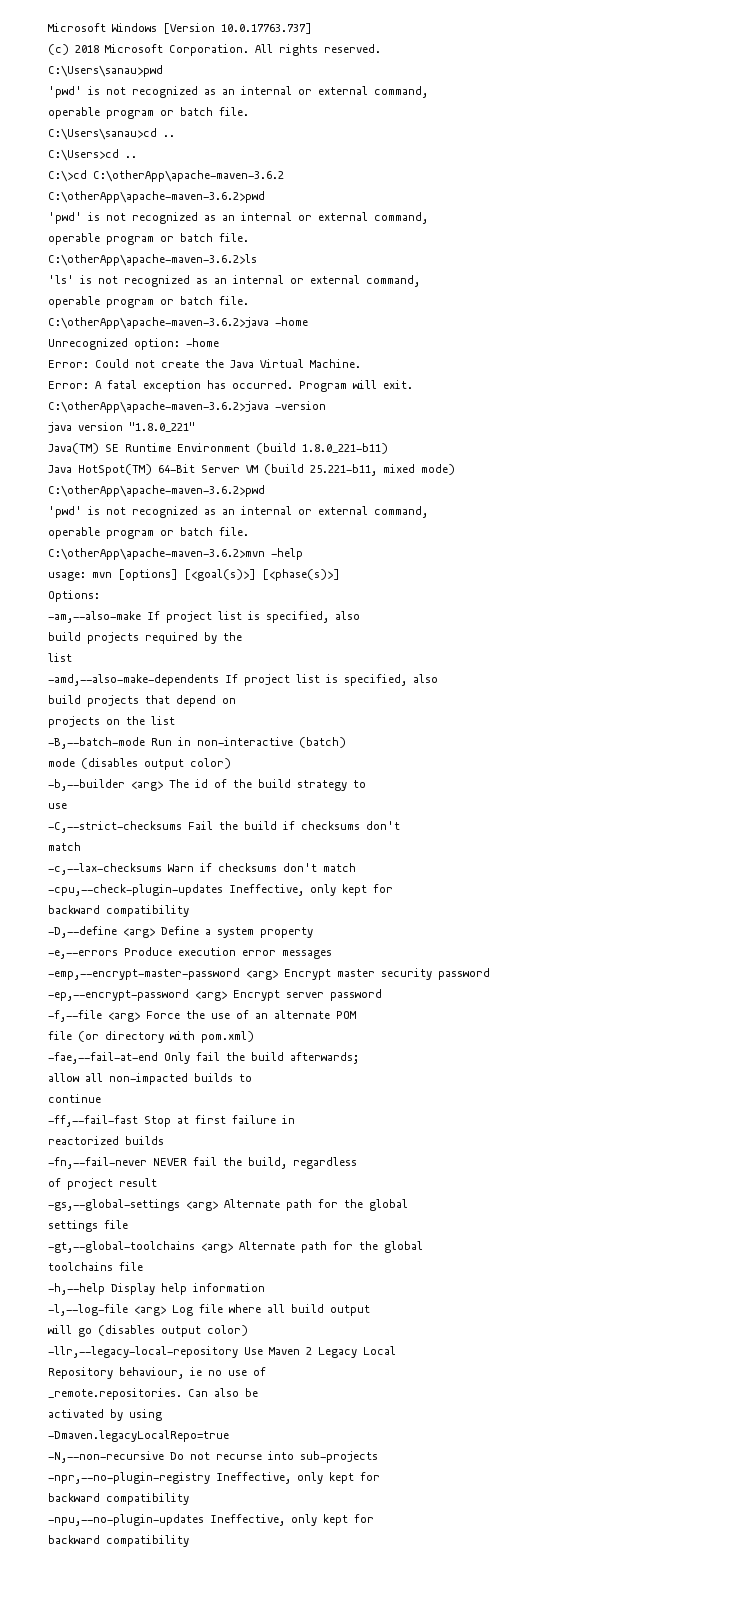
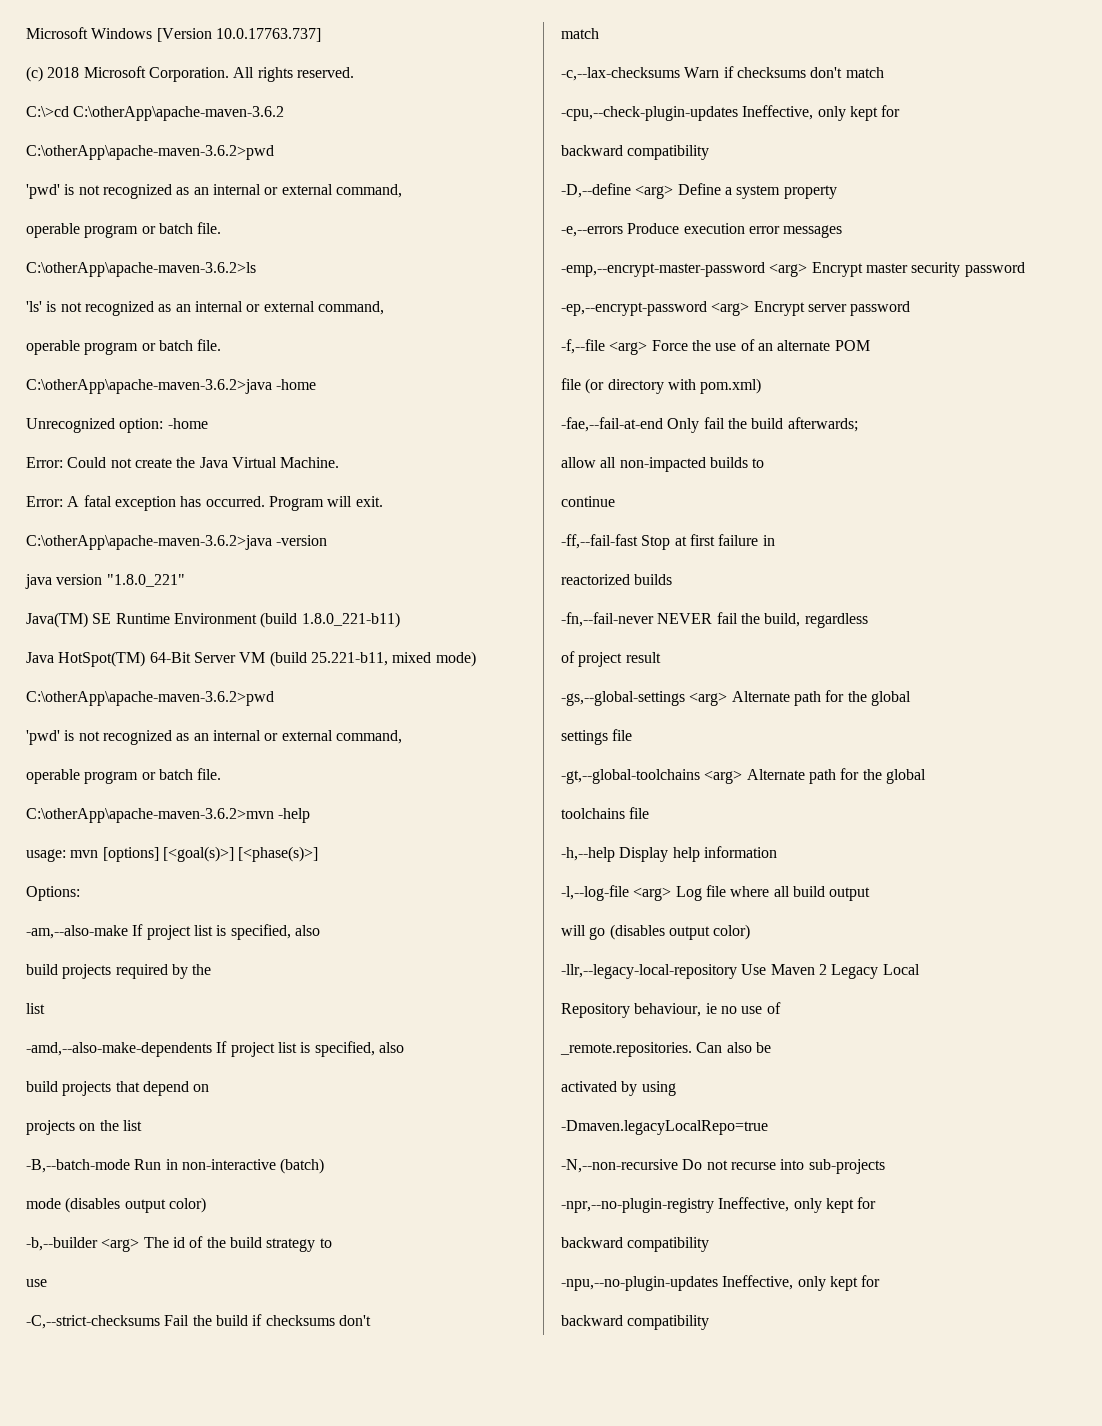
[48,65,163,77] [48,86,428,98] [48,107,249,119] [48,128,175,140] [48,149,137,161] // C:\Users\sanau>pwd // 'pwd' is not recognized as an internal or external command, // operable program or batch file. // C:\Users\sanau>cd .. // C:\Users>cd .. -> (354, 72) none

